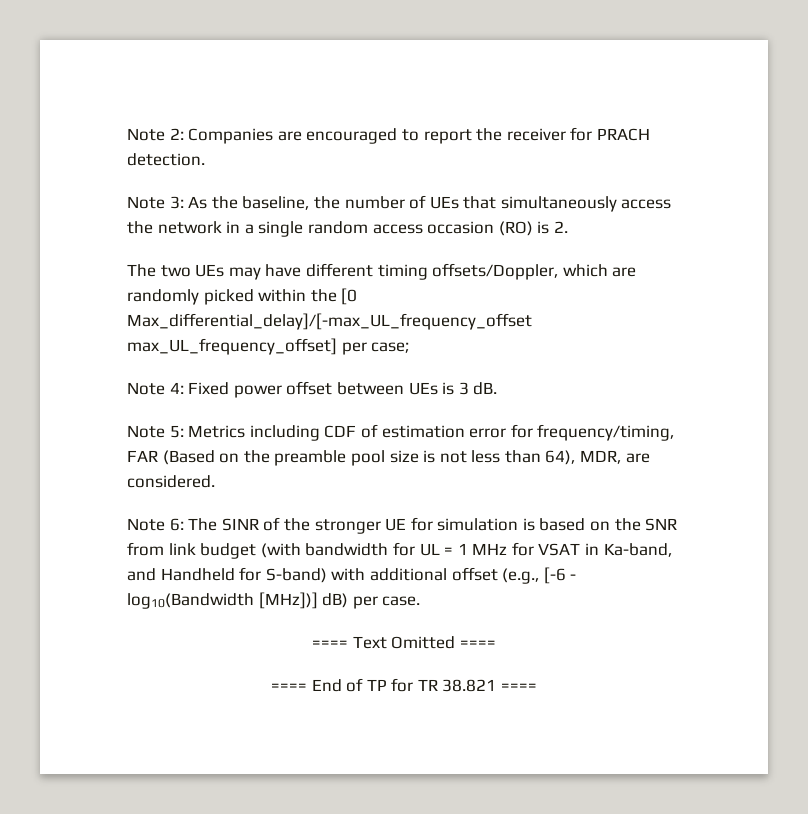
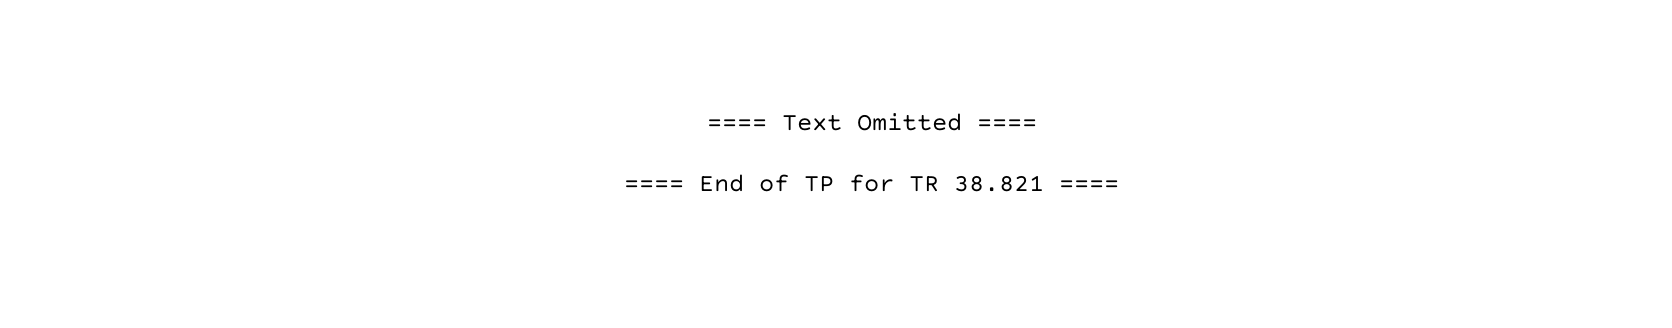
[127,127,650,144] [127,153,205,166] [127,195,672,212] [127,221,568,237] [127,263,637,280] [127,288,358,305] [127,313,532,330] [127,338,410,355] [127,381,498,398] [127,424,675,441] [127,450,650,466] [127,475,215,488] [127,517,678,534] [127,542,672,559] [127,567,577,584] [127,592,421,609] Note 2: Companies are encouraged to report the receiver for PRACH detection. // Note 3: As the baseline, the number of UEs that simultaneously access the network in a single random access occasion (RO) is 2. // The two UEs may have different timing offsets/Doppler, which are randomly picked within the [0 Max_differential_delay]/[-max_UL_frequency_offset max_UL_frequency_offset] per case; // Note 4: Fixed power offset between UEs is 3 dB. // Note 5: Metrics including CDF of estimation error for frequency/timing, FAR (Based on the preamble pool size is not less than 64), MDR, are considered. // Note 6: The SINR of the stronger UE for simulation is based on the SNR from link budget (with bandwidth for UL = 1 MHz for VSAT in Ka-band, and Handheld for S-band) with additional offset (e.g., [-6 - log10(Bandwidth [MHz])] dB) per case. // -> (706, 124) none

